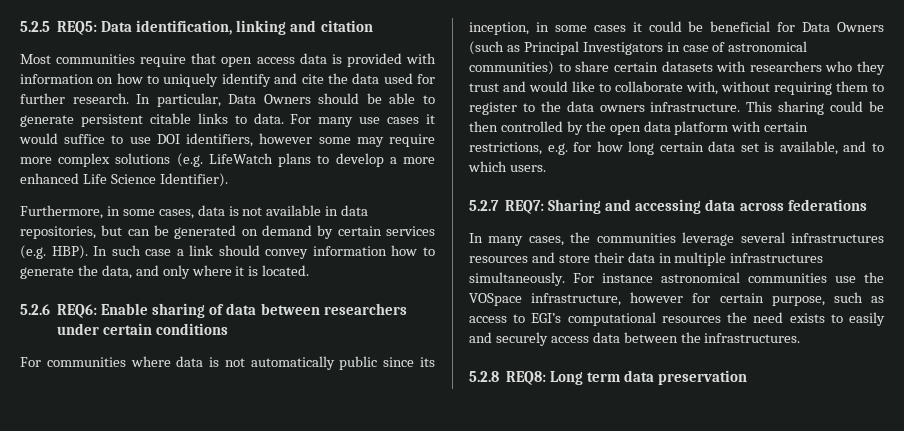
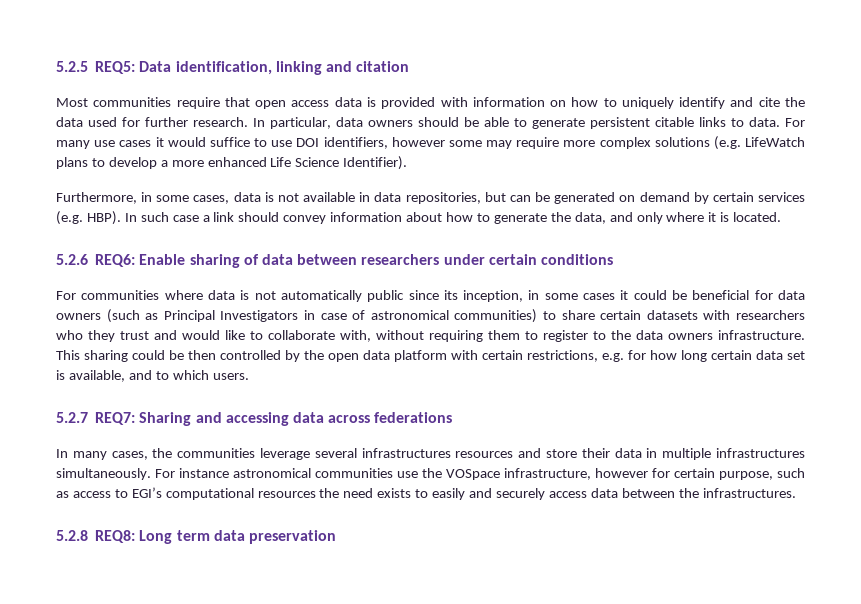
[228,94,311,104] Data Owners -> [336,117,413,127] data owners
(387, 251) none -> [406,212,443,222] about
[802,22,884,32] Data Owners -> [777,290,805,300] [56,313,101,320] data owners

